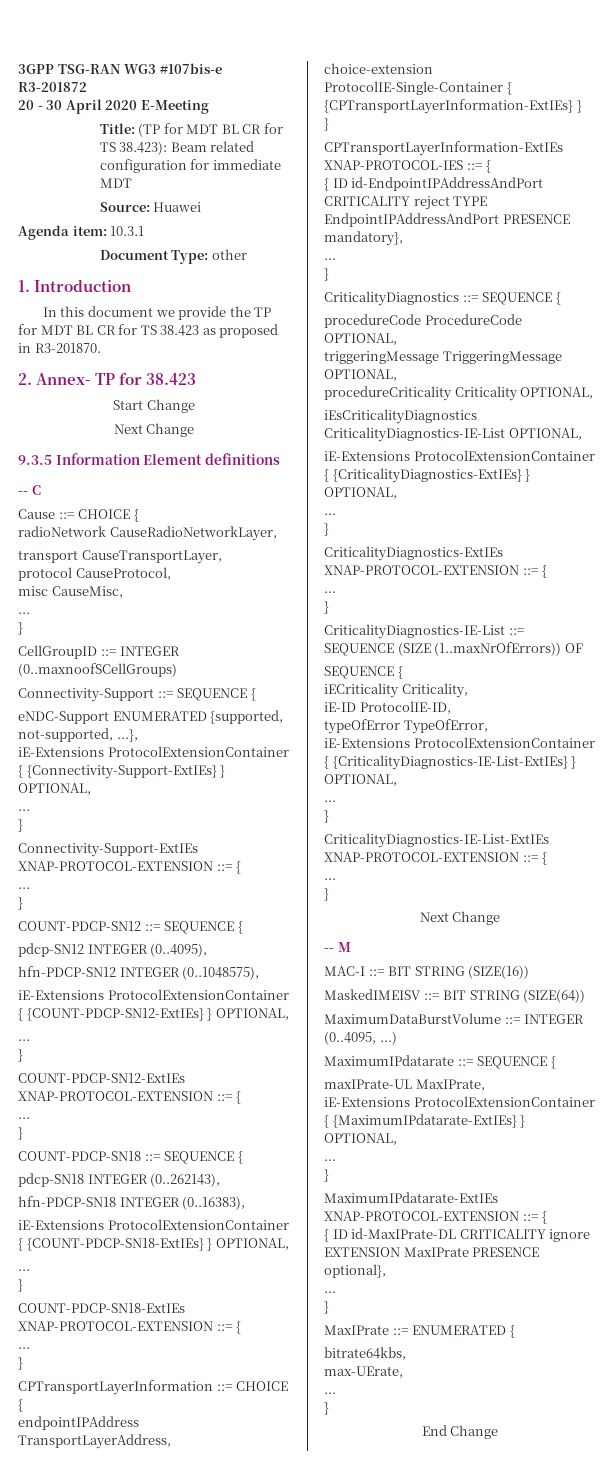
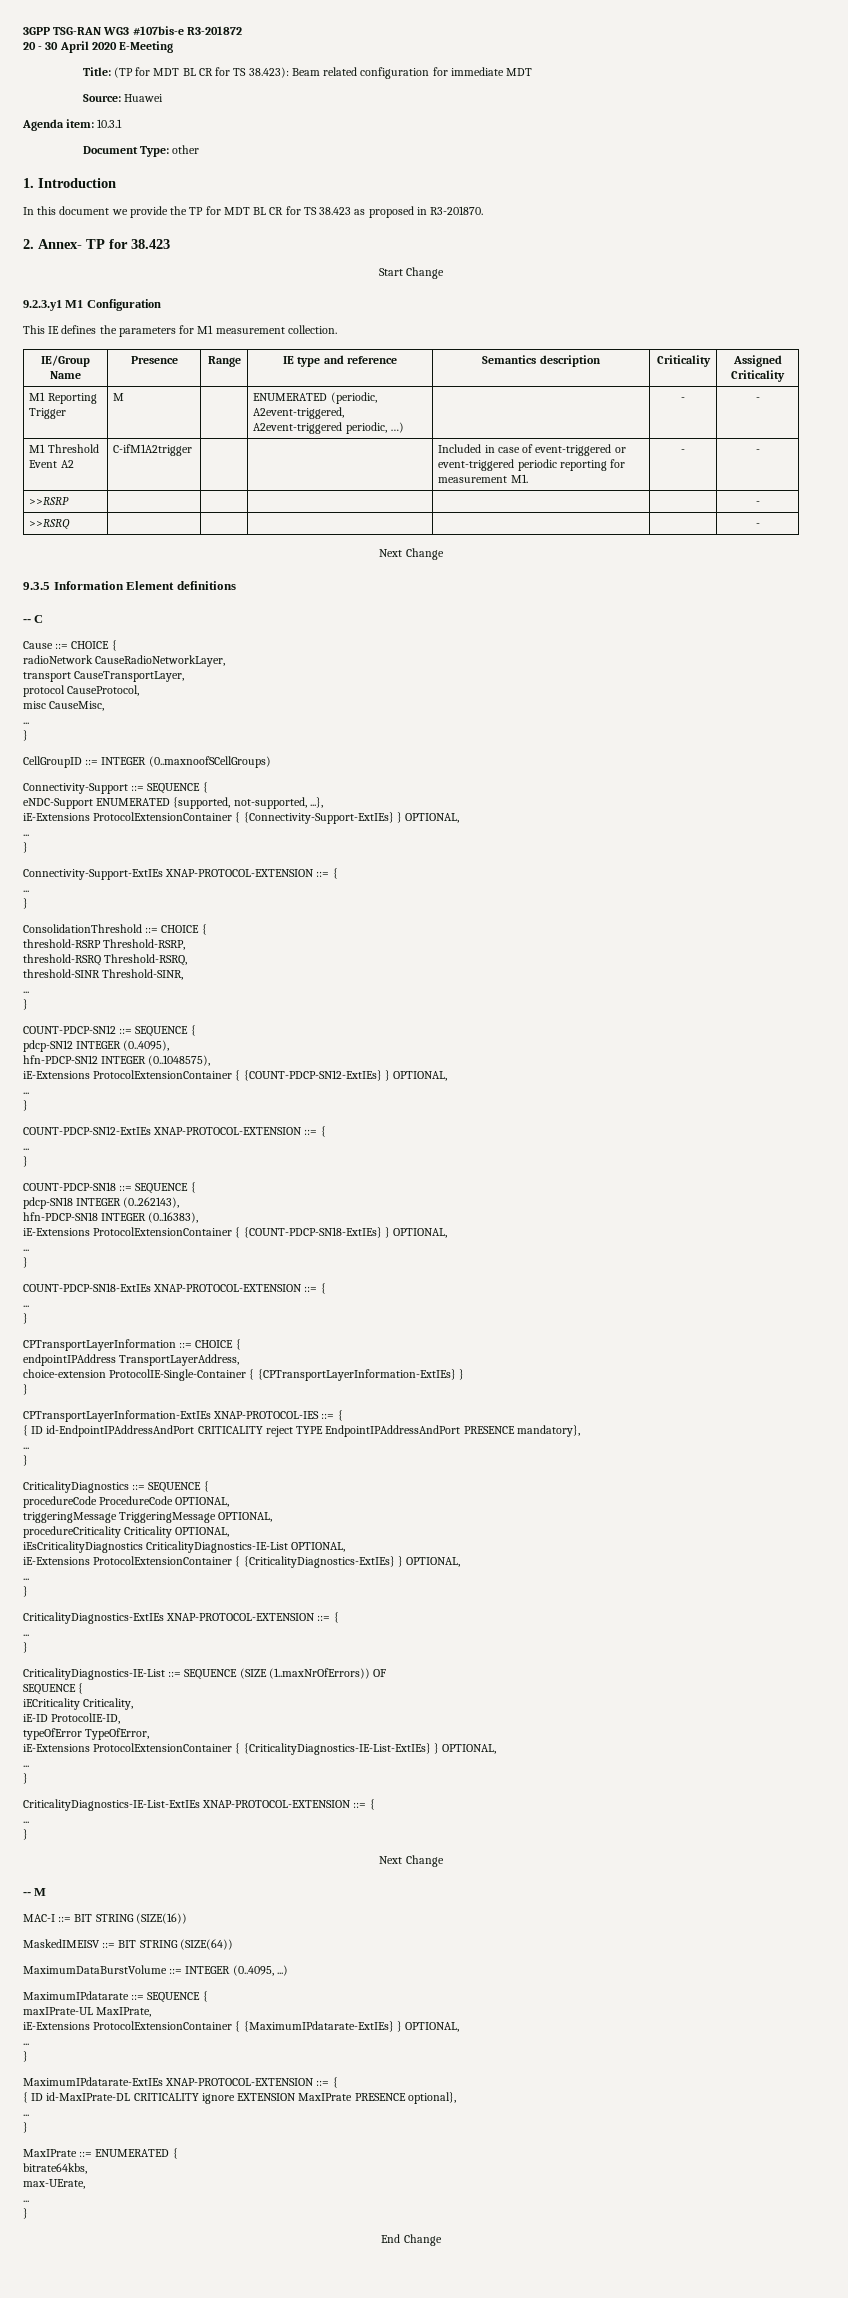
(195, 406) none -> [23,299,161,311] [23,325,337,337] [41,355,90,367] [50,371,81,379] [130,356,178,364] [207,356,241,367] [283,355,397,367] [482,355,601,367] [656,355,711,367] [732,355,782,367] [731,370,785,382] [29,392,97,404] [29,408,67,419] [113,393,125,401] [253,392,377,404] [253,407,345,419] [253,422,404,434] [681,397,685,401] [755,397,760,401] [29,444,99,453] [29,460,74,468] [113,444,193,456] [438,444,626,456] [438,459,626,471] [438,474,528,483] [681,449,685,453] [755,449,760,453] [29,497,70,505] [755,501,760,505] [29,519,71,530] [755,523,760,527] // 9.2.3.y1 M1 Configuration // This IE defines the parameters for M1 measurement collection. // IE/Group Name | Presence | Range | IE type and reference | Semantics description | Criticality | Assigned Criticality // M1 Reporting Trigger | M | | ENUMERATED (periodic, A2event-triggered, A2event-triggered periodic, …) | | - | - // M1 Threshold Event A2 | C-ifM1A2trigger | | | Included in case of event-triggered or event-triggered periodic reporting for measurement M1. | - | - // >>RSRP | | | | | | - // >>RSRQ | | | | | | -
(23, 903) none -> [23,924,207,935] [23,939,186,950] [23,954,188,966] [23,969,184,980] [23,991,29,993] [23,999,28,1010] // ConsolidationThreshold ::= CHOICE { // threshold-RSRP Threshold-RSRP, // threshold-RSRQ Threshold-RSRQ, // threshold-SINR Threshold-SINR, // ... // }

